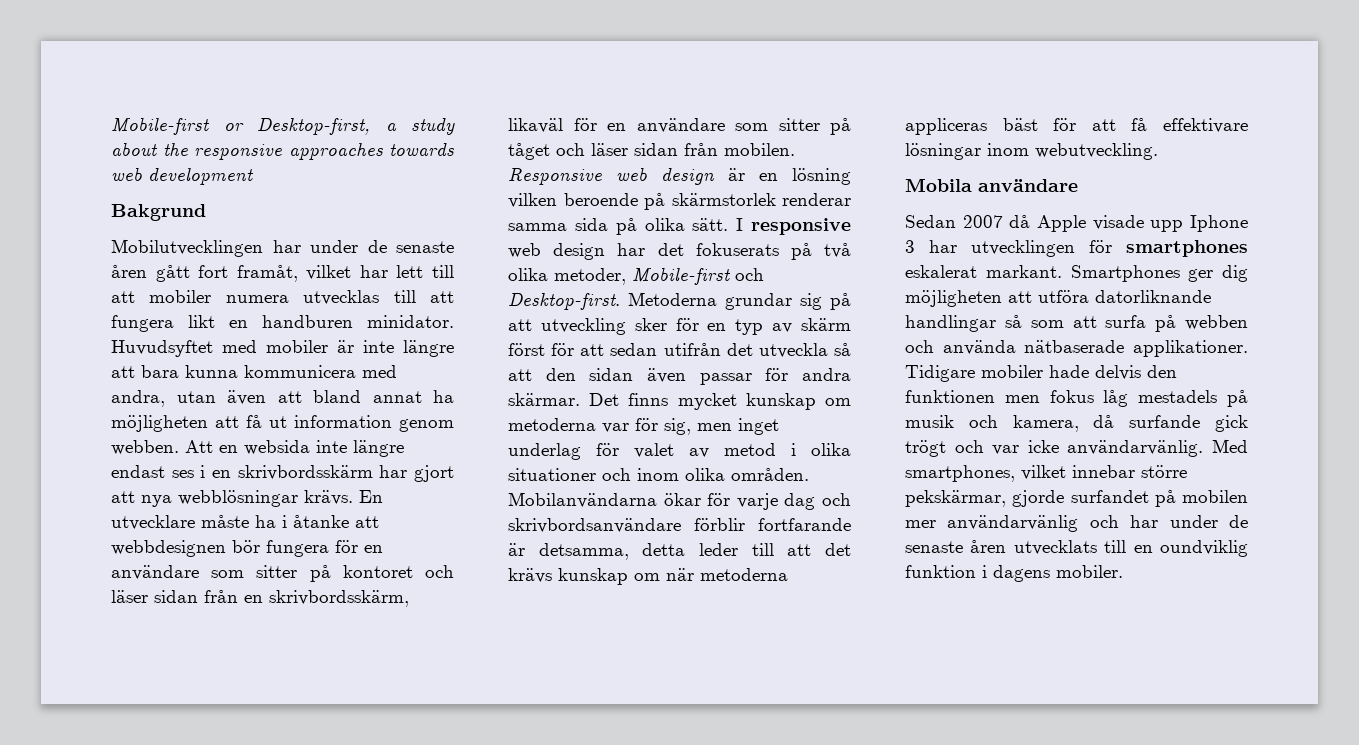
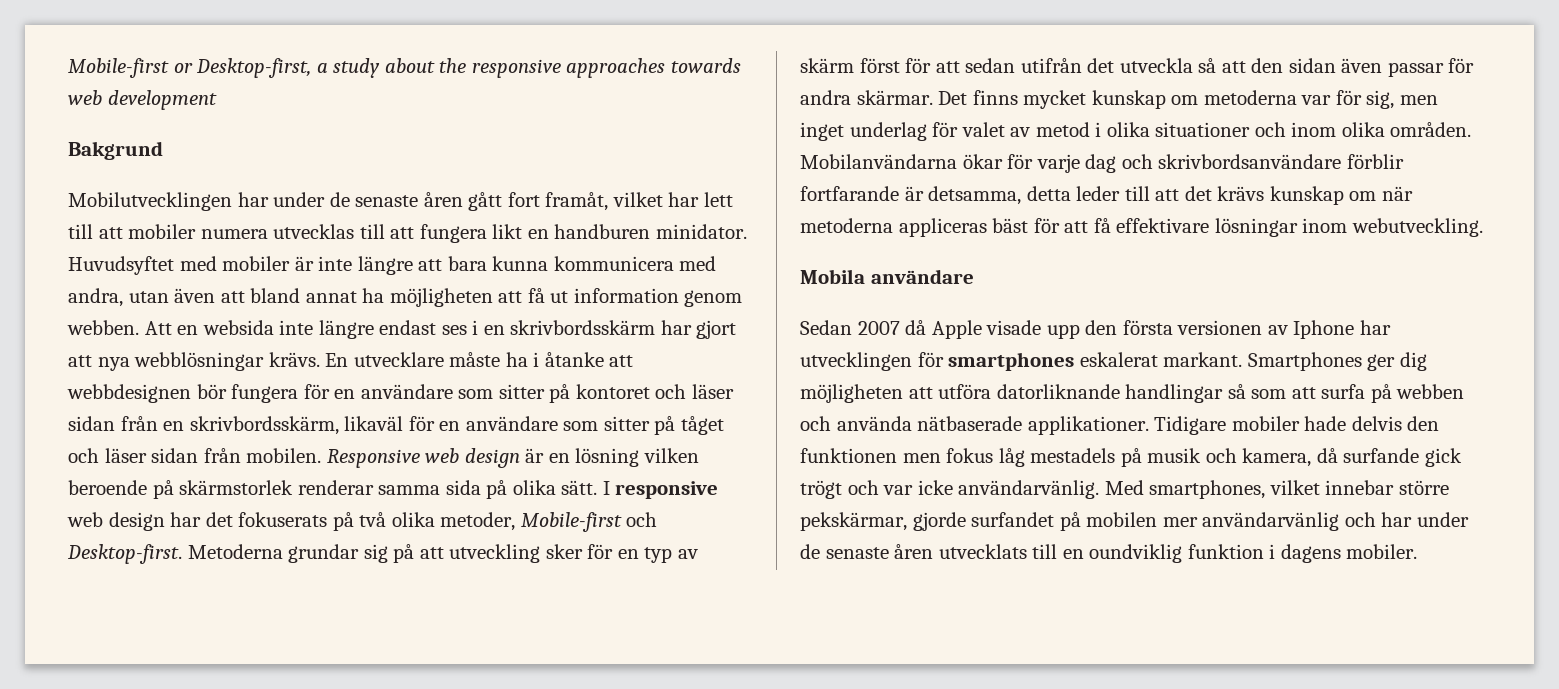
[1190,215,1248,232] [905,240,915,253] Iphone 3 -> [1085,320,1355,339] den första versionen av Iphone

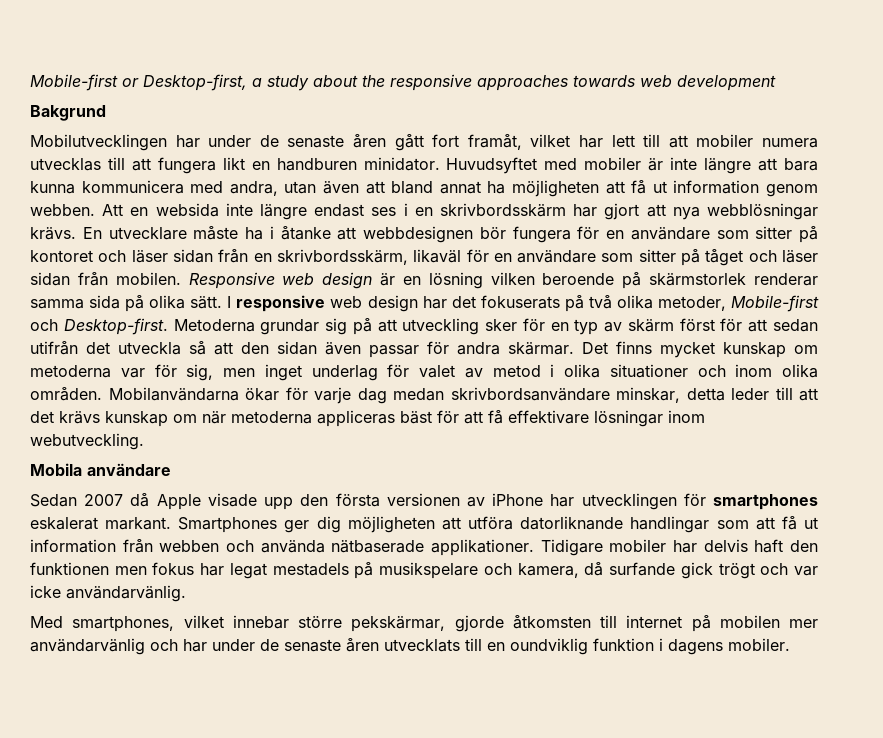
[1121,154,1404,169] [800,186,1022,205] och skrivbordsanvändare förblir fortfarande är detsamma, -> [393,387,680,403] medan skrivbordsanvändare minskar,
[1293,320,1355,339] Iphone -> [492,493,544,506] iPhone
[1227,384,1246,399] så -> (710, 524) none
[1321,384,1392,403] surfa på -> [781,516,818,530] [30,539,153,553] få ut information från
[1304,416,1402,431] hade delvis -> [673,539,784,553] har delvis haft
[998,448,1025,467] låg -> [200,563,267,579] har legat
[1147,448,1202,463] musik -> [379,562,479,579] musikspelare
(1100, 489) none -> (186, 593) //
[971,512,1055,527] surfandet -> [512,615,683,629] åtkomsten till internet

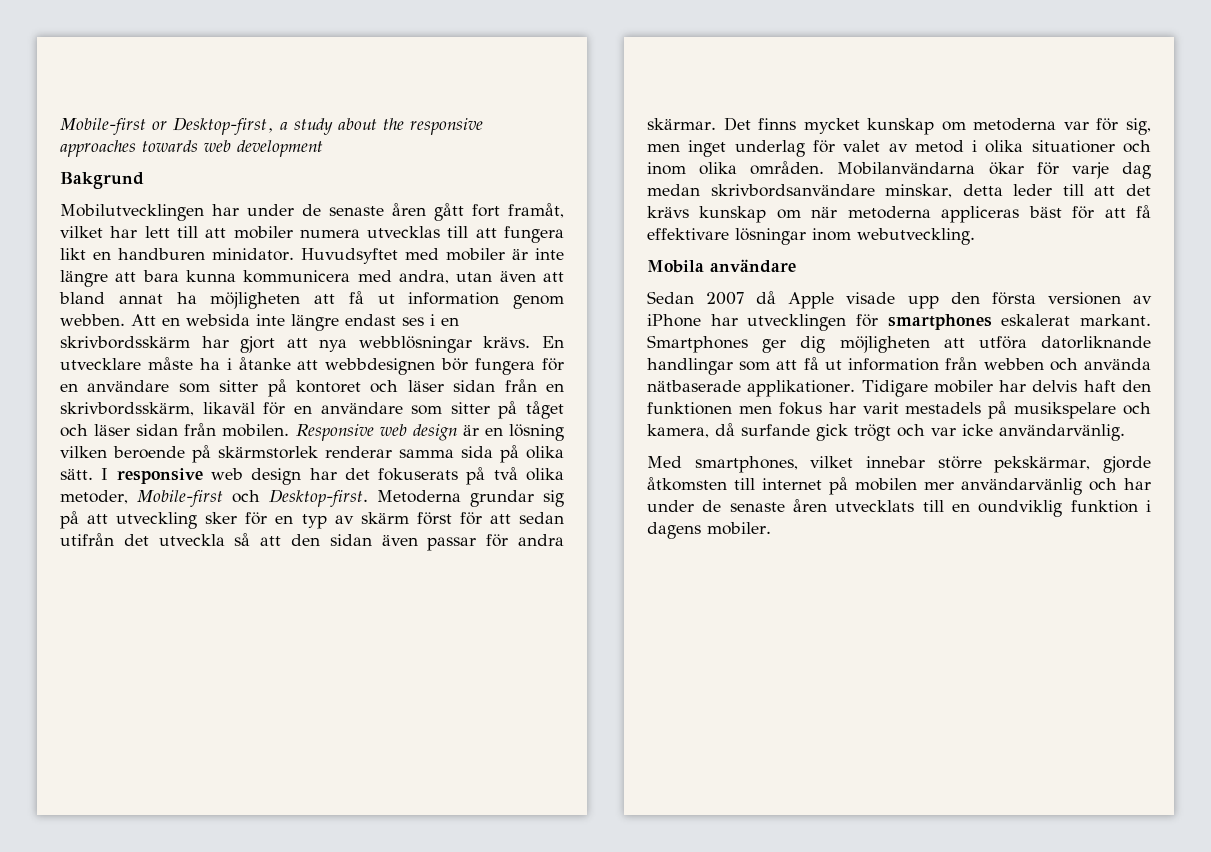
[229,563,267,579] legat -> [862,402,899,414] varit

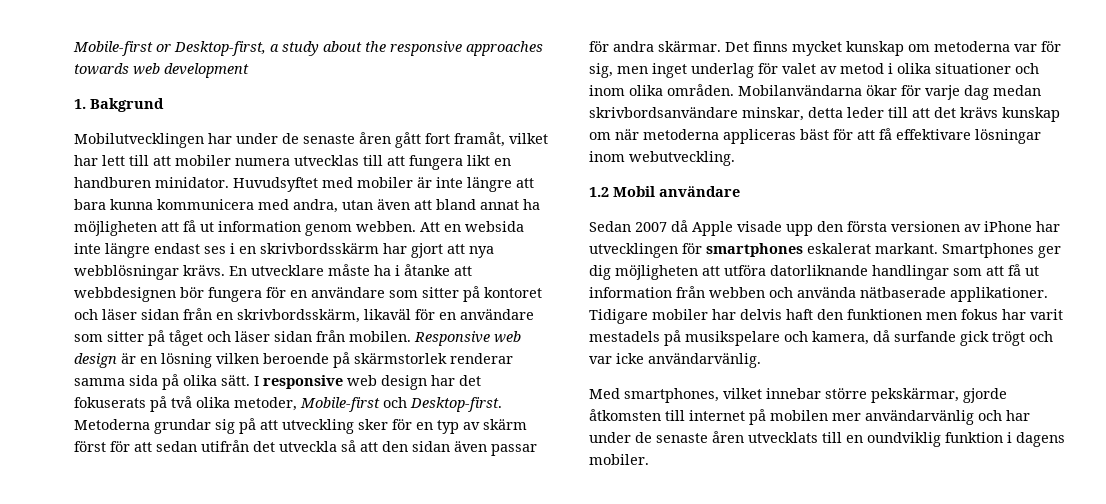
(323, 148) none -> [74,99,86,109] 1.
[647,260,704,273] Mobila -> [589,186,655,197] 1.2 Mobil

